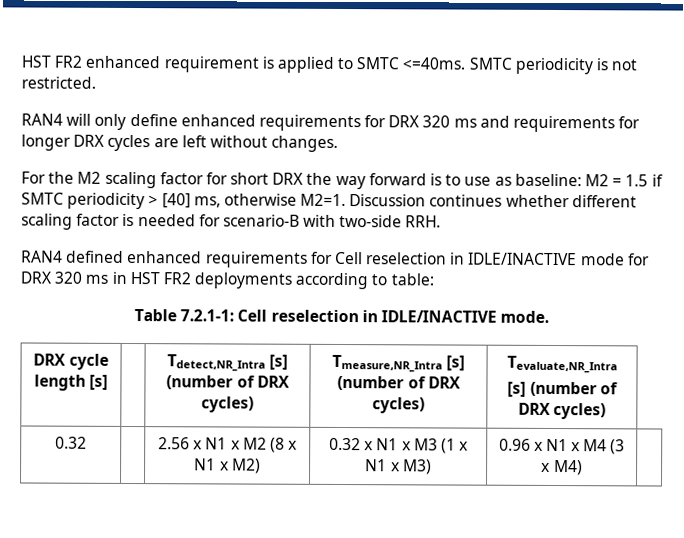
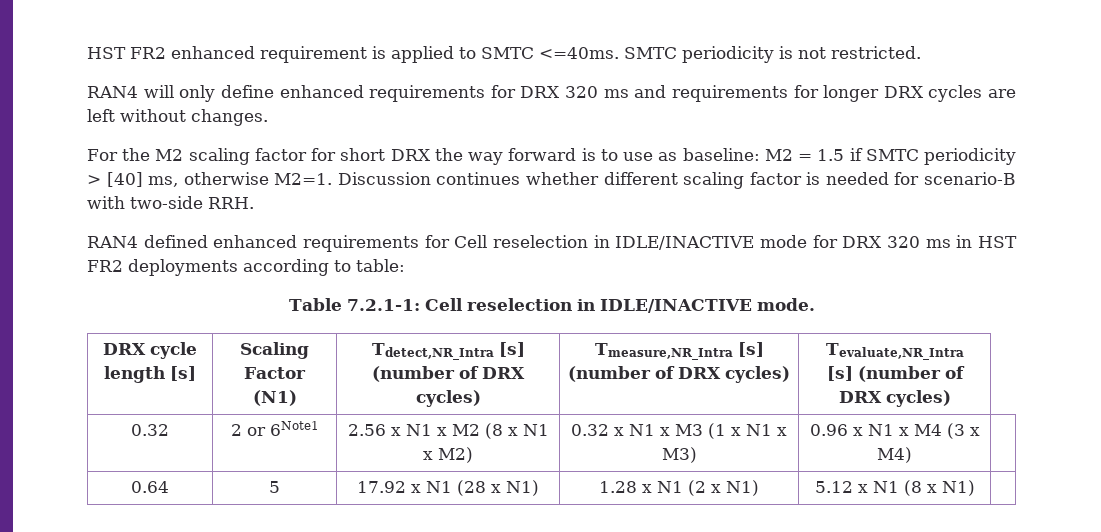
(109, 382) none -> [240,342,309,359] [244,367,307,379] [252,390,297,406] Scaling Factor (N1)
(87, 442) none -> [230,421,319,436] 2 or 6Note1
(583, 467) none -> [131,481,169,493] [269,481,280,493] [357,480,539,496] [599,480,759,496] [814,480,975,496] // 0.64 | 5 | 17.92 x N1 (28 x N1) | 1.28 x N1 (2 x N1) | 5.12 x N1 (8 x N1) |

